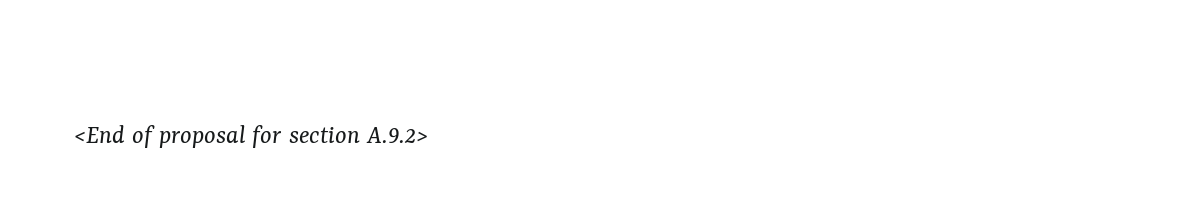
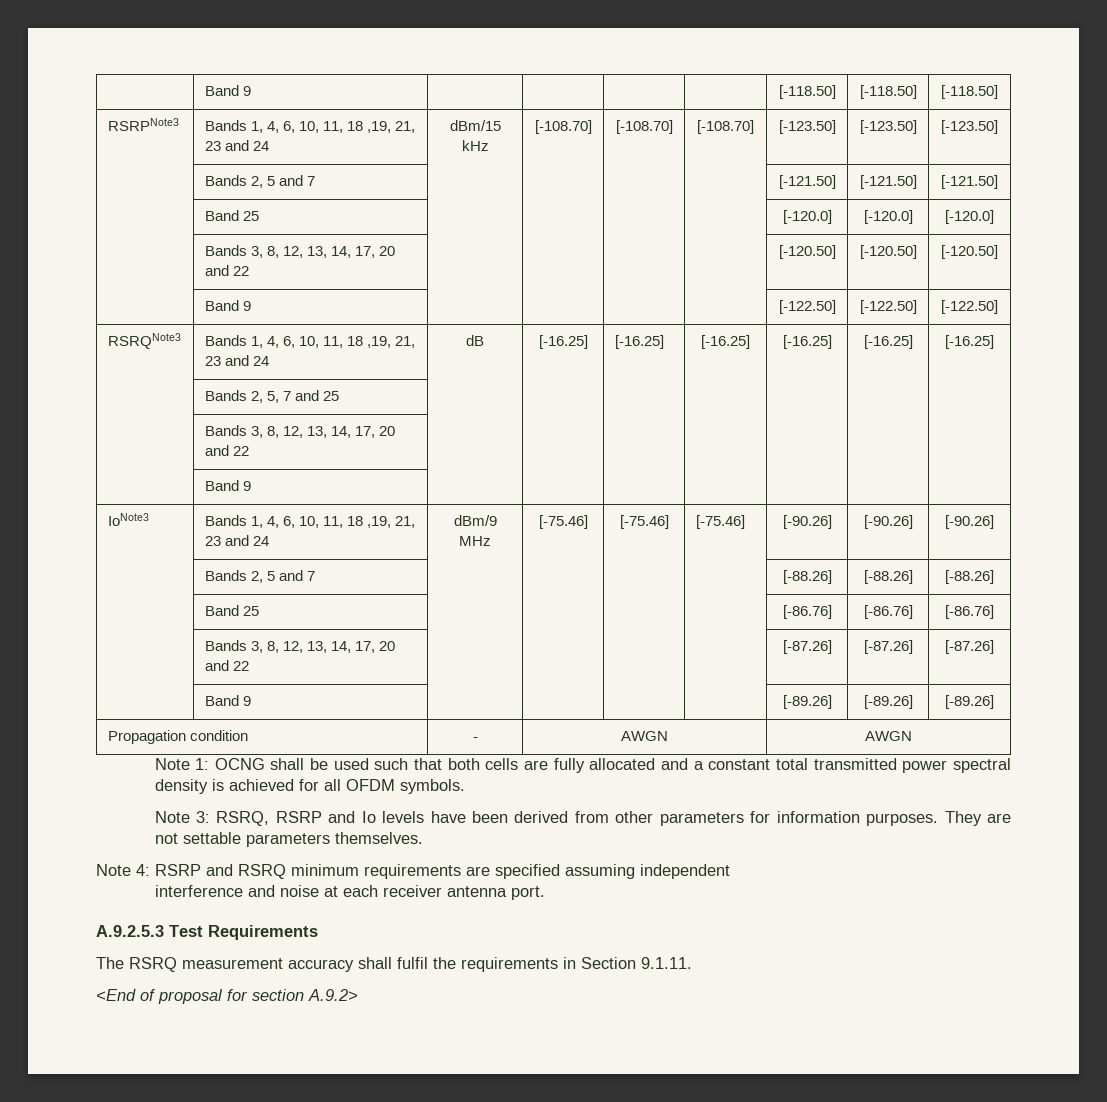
(74, 134) none -> [204,85,251,96] [778,85,836,99] [859,85,917,99] [941,85,998,99] [107,118,179,131] [204,120,416,133] [204,140,269,151] [449,120,501,131] [461,140,489,151] [534,120,592,134] [615,120,673,134] [697,120,754,134] [778,120,836,134] [859,120,917,134] [941,120,998,134] [204,175,315,188] [778,175,836,189] [859,175,917,189] [941,175,998,189] [204,210,259,221] [782,210,832,224] [863,210,913,224] [945,210,994,224] [204,245,395,258] [204,265,249,276] [778,245,836,259] [859,245,917,259] [941,245,998,259] [204,300,251,311] [778,300,836,314] [859,300,917,314] [941,300,998,314] [107,333,181,349] [204,335,416,348] [204,355,269,366] [466,335,484,346] [538,335,588,349] [614,335,664,349] [701,335,750,349] [782,335,832,349] [863,335,913,349] [945,335,994,349] [204,390,339,403] [204,425,395,438] [204,445,249,456] [204,480,251,491] [107,513,149,526] [204,515,416,528] [204,535,269,546] [453,515,497,526] [459,536,491,546] [538,515,588,529] [619,515,669,529] [695,515,745,529] [782,515,832,529] [863,515,913,529] [945,515,994,529] [204,570,315,583] [782,570,832,584] [863,570,913,584] [945,570,994,584] [204,605,259,616] [782,605,832,619] [863,605,913,619] [945,605,994,619] [204,640,395,653] [204,660,249,671] [782,640,832,654] [863,640,913,654] [945,640,994,654] [204,695,251,706] [782,695,832,709] [863,695,913,709] [945,695,994,709] [107,730,248,744] [472,737,478,741] [621,731,668,741] [865,731,912,741] [154,758,1011,773] [154,779,465,794] [154,811,1011,826] [154,832,423,847] [96,864,730,879] [154,885,545,900] [96,925,318,940] [96,957,692,972] | Band 9 | | | | | [-118.50] | [-118.50] | [-118.50] // RSRPNote3 | Bands 1, 4, 6, 10, 11, 18 ,19, 21, 23 and 24 | dBm/15 kHz | [-108.70] | [-108.70] | [-108.70] | [-123.50] | [-123.50] | [-123.50] // | Bands 2, 5 and 7 | | | | | [-121.50] | [-121.50] | [-121.50] // | Band 25 | | | | | [-120.0] | [-120.0] | [-120.0] // | Bands 3, 8, 12, 13, 14, 17, 20 and 22 | | | | | [-120.50] | [-120.50] | [-120.50] // | Band 9 | | | | | [-122.50] | [-122.50] | [-122.50] // RSRQNote3 | Bands 1, 4, 6, 10, 11, 18 ,19, 21, 23 and 24 | dB | [-16.25] | [-16.25] | [-16.25] | [-16.25] | [-16.25] | [-16.25] // | Bands 2, 5, 7 and 25 | | | | | | | // | Bands 3, 8, 12, 13, 14, 17, 20 and 22 | | | | | | | // | Band 9 | | | | | | | // IoNote3 | Bands 1, 4, 6, 10, 11, 18 ,19, 21, 23 and 24 | dBm/9 MHz | [-75.46] | [-75.46] | [-75.46] | [-90.26] | [-90.26] | [-90.26] // | Bands 2, 5 and 7 | | | | | [-88.26] | [-88.26] | [-88.26] // | Band 25 | | | | | [-86.76] | [-86.76] | [-86.76] // | Bands 3, 8, 12, 13, 14, 17, 20 and 22 | | | | | [-87.26] | [-87.26] | [-87.26] // | Band 9 | | | | | [-89.26] | [-89.26] | [-89.26] // Propagation condition | - | AWGN | AWGN // Note 1: OCNG shall be used such that both cells are fully allocated and a constant total transmitted power spectral density is achieved for all OFDM symbols. // Note 3: RSRQ, RSRP and Io levels have been derived from other parameters for information purposes. They are not settable parameters themselves. // Note 4: RSRP and RSRQ minimum requirements are specified assuming independent // interference and noise at each receiver antenna port. // A.9.2.5.3 Test Requirements // The RSRQ measurement accuracy shall fulfil the requirements in Section 9.1.11. //

